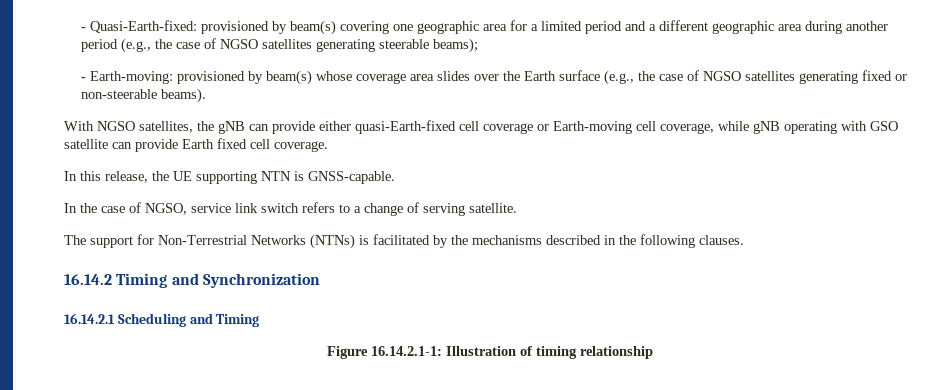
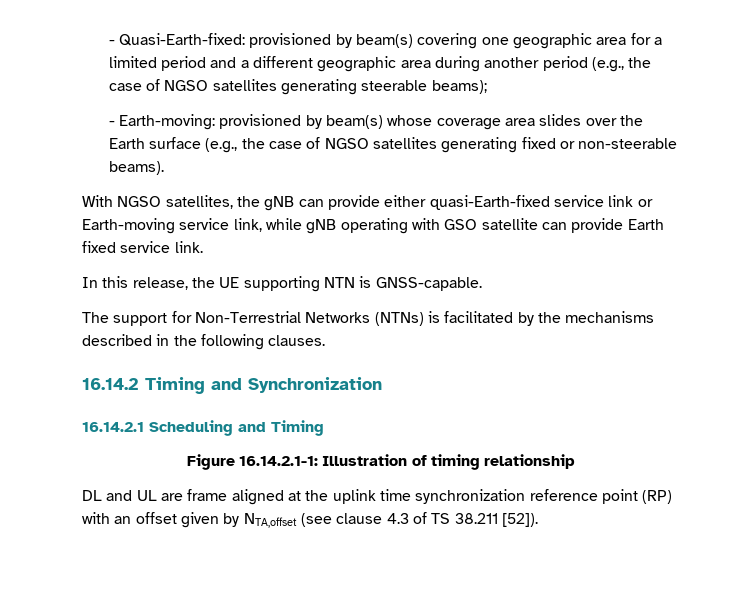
[459,121,714,134] cell coverage or Earth-moving cell coverage, -> [553,195,653,207] [82,218,262,234] service link or Earth-moving service link,
[250,139,328,152] cell coverage. -> [120,241,203,253] service link.
[64,202,517,216] // In the case of NGSO, service link switch refers to a change of serving satellite. -> (482, 284) none
(653, 352) none -> [82,489,673,505] [82,512,538,528] // DL and UL are frame aligned at the uplink time synchronization reference point (RP) with an offset given by NTA,offset (see clause 4.3 of TS 38.211 [52]).

